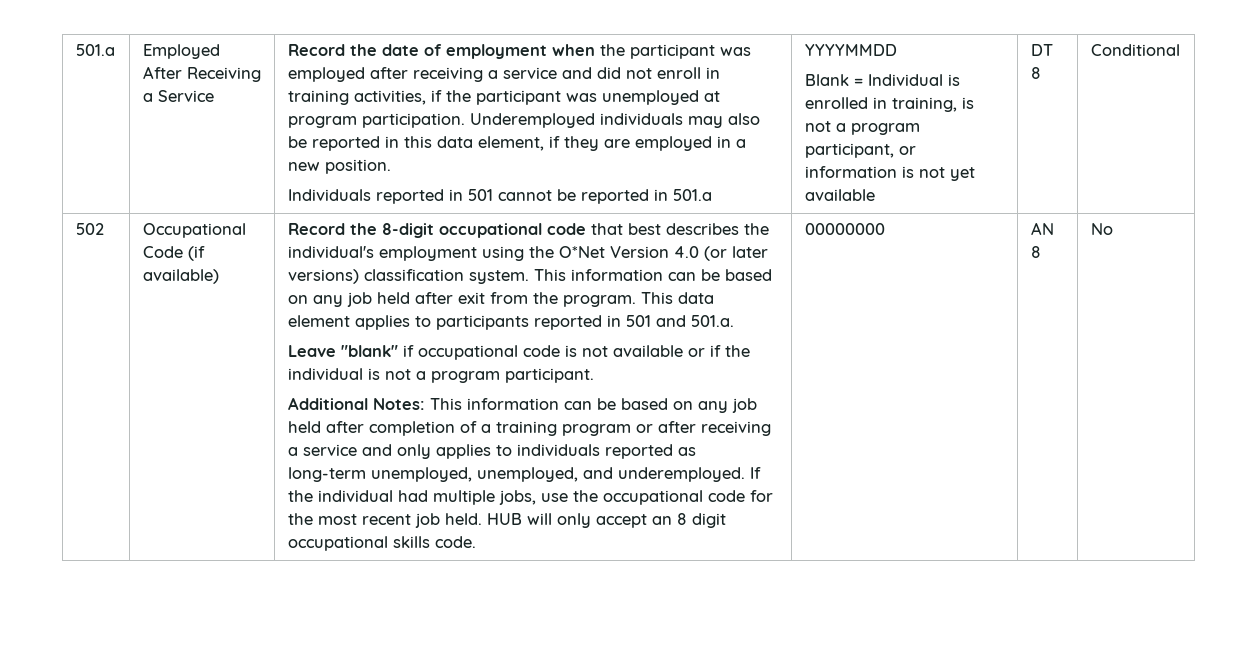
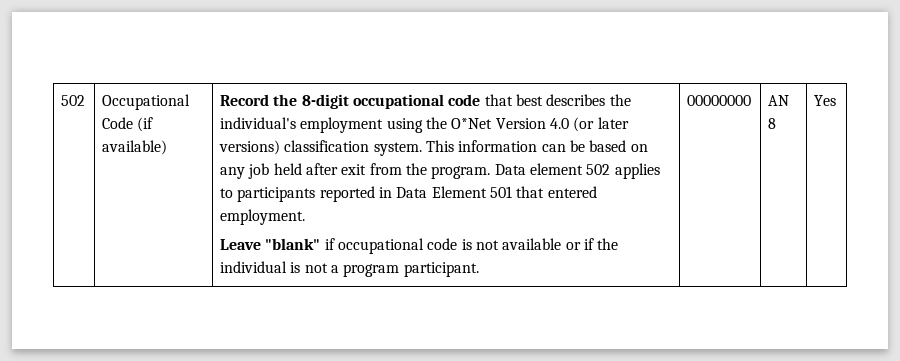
[75,44,115,56] [142,44,220,59] [142,66,261,82] [142,90,214,102] [287,44,751,59] [287,67,720,82] [287,90,720,105] [287,113,760,128] [287,136,746,151] [287,159,391,174] [287,189,712,204] [804,44,897,56] [804,74,960,86] [804,97,974,112] [804,121,920,135] [804,143,916,158] [804,166,975,181] [804,189,875,201] [1030,44,1053,56] [1030,67,1041,79] [1090,44,1180,56] 501.a | Employed After Receiving a Service | Record the date of employment when the participant was employed after receiving a service and did not enroll in training activities, if the participant was unemployed at program participation. Underemployed individuals may also be reported in this data element, if they are employed in a new position. // Individuals reported in 501 cannot be reported in 501.a | YYYYMMDD // Blank = Individual is enrolled in training, is not a program participant, or information is not yet available | DT 8 | Conditional // -> (61, 100) none
[640,292,714,304] [287,315,350,327] This data element -> [494,163,611,175] Data element 502
[625,315,734,327] 501 and 501.a. -> [396,186,597,198] [220,209,306,225] Data Element 501 that entered employment.
[287,397,757,413] [287,421,771,436] [287,444,696,459] [287,467,761,482] [287,490,773,505] [287,513,726,528] [287,536,476,551] // Additional Notes: This information can be based on any job held after completion of a training program or after receiving a service and only applies to individuals reported as long-term unemployed, unemployed, and underemployed. If the individual had multiple jobs, use the occupational code for the most recent job held. HUB will only accept an 8 digit occupational skills code. -> (479, 269) none
[1090,223,1113,235] No -> [814,95,837,106] Yes

